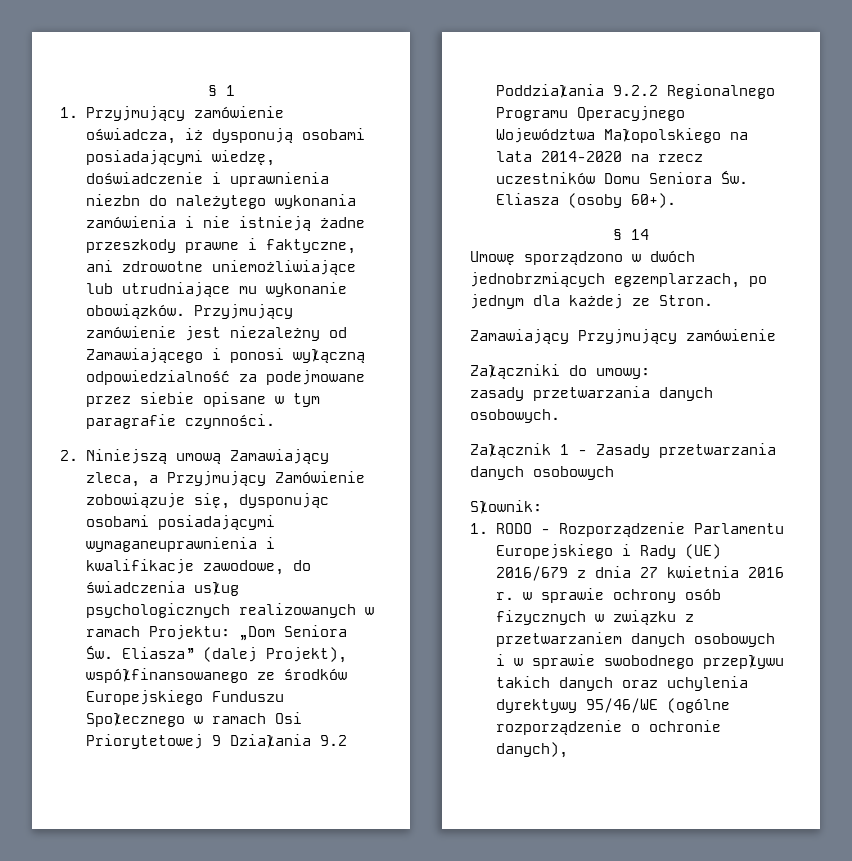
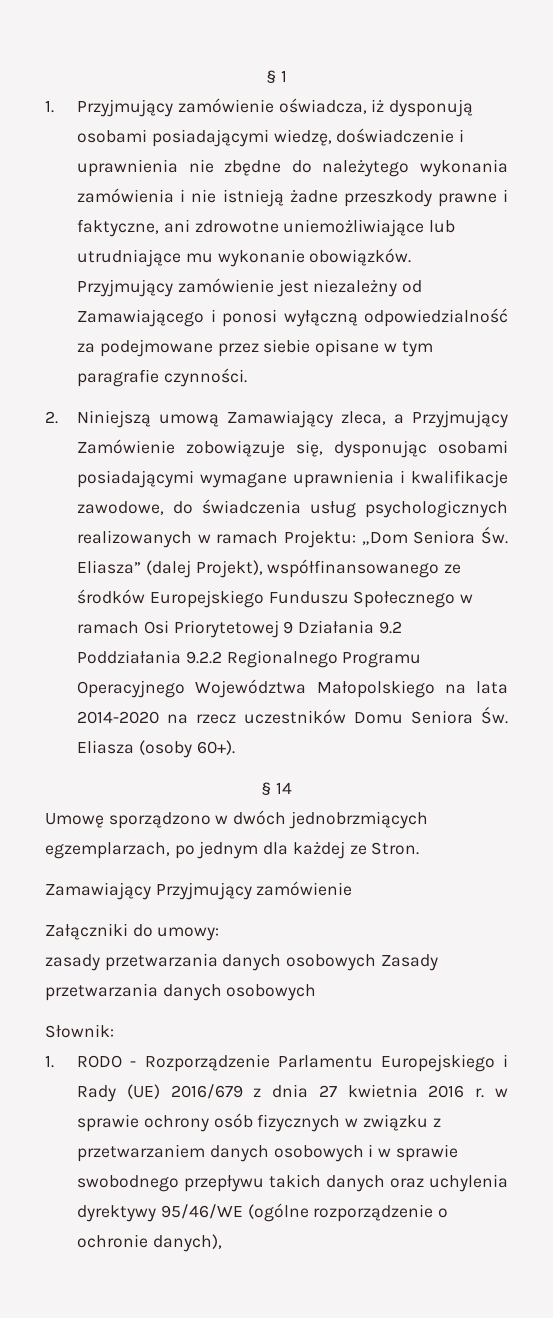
[85,194,140,206] niezbn -> [188,159,282,176] nie zbędne
[85,537,257,552] wymaganeuprawnienia -> [200,470,395,488] wymagane uprawnienia
[470,409,560,423] [470,443,587,458] osobowych. // Załącznik 1 - -> [286,954,377,971] osobowych

